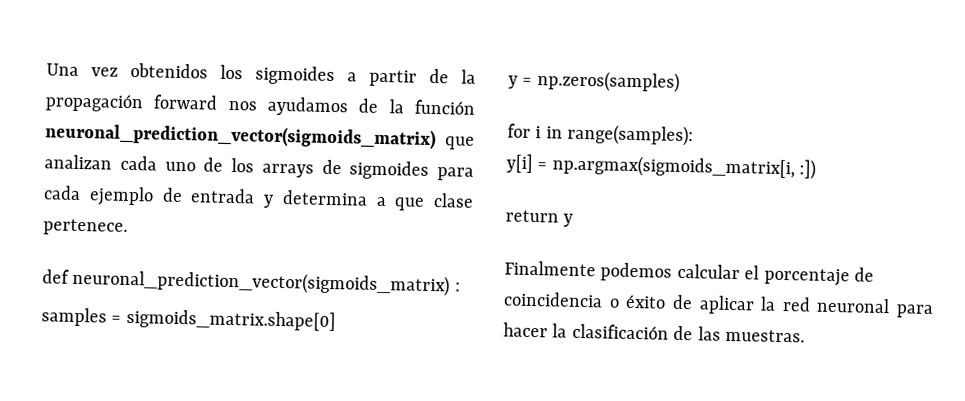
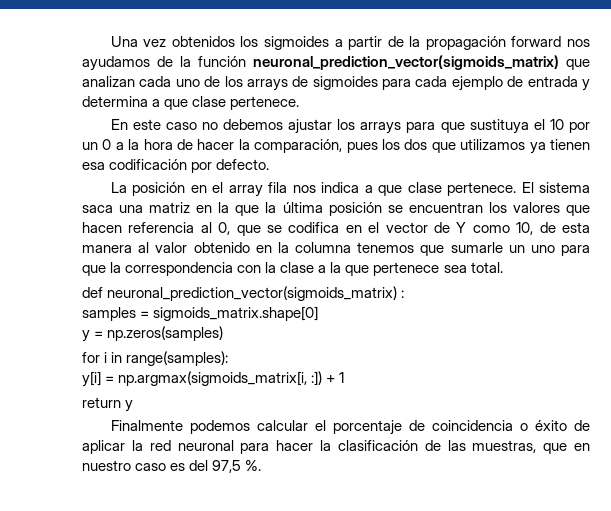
(128, 227) none -> [110,119,590,134] [82,139,590,154] [82,159,270,173] [110,182,591,197] [82,202,590,216] [82,222,590,236] [82,242,591,256] [82,262,503,276] // En este caso no debemos ajustar los arrays para que sustituya el 10 por un 0 a la hora de hacer la comparación, pues los dos que utilizamos ya tienen esa codificación por defecto. // La posición en el array fila nos indica a que clase pertenece. El sistema saca una matriz en la que la última posición se encuentran los valores que hacen referencia al 0, que se codifica en el vector de Y como 10, de esta manera al valor obtenido en la columna tenemos que sumarle un uno para que la correspondencia con la clase a la que pertenece sea total.
(817, 169) none -> [326,372,345,383] + 1
[725,328,805,343] muestras. -> [472,440,590,454] [82,460,262,473] muestras, que en nuestro caso es del 97,5 %.

